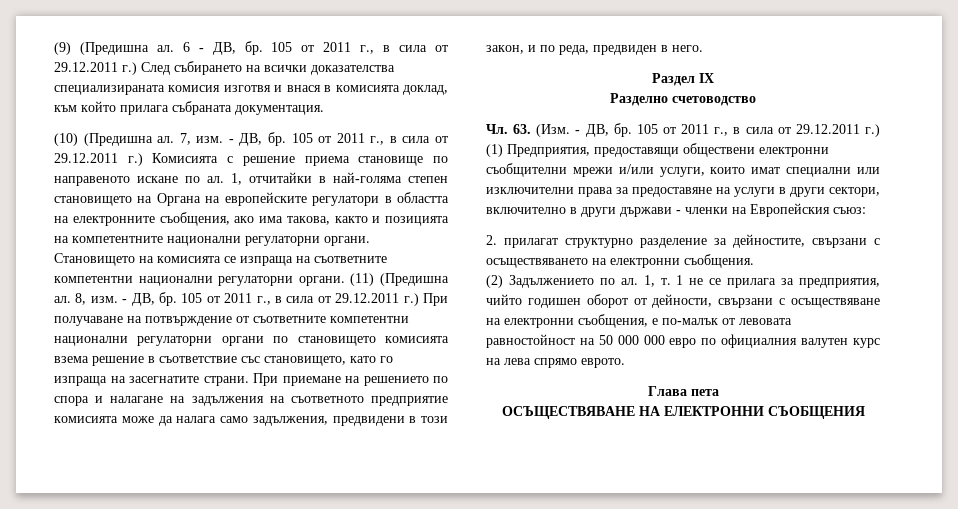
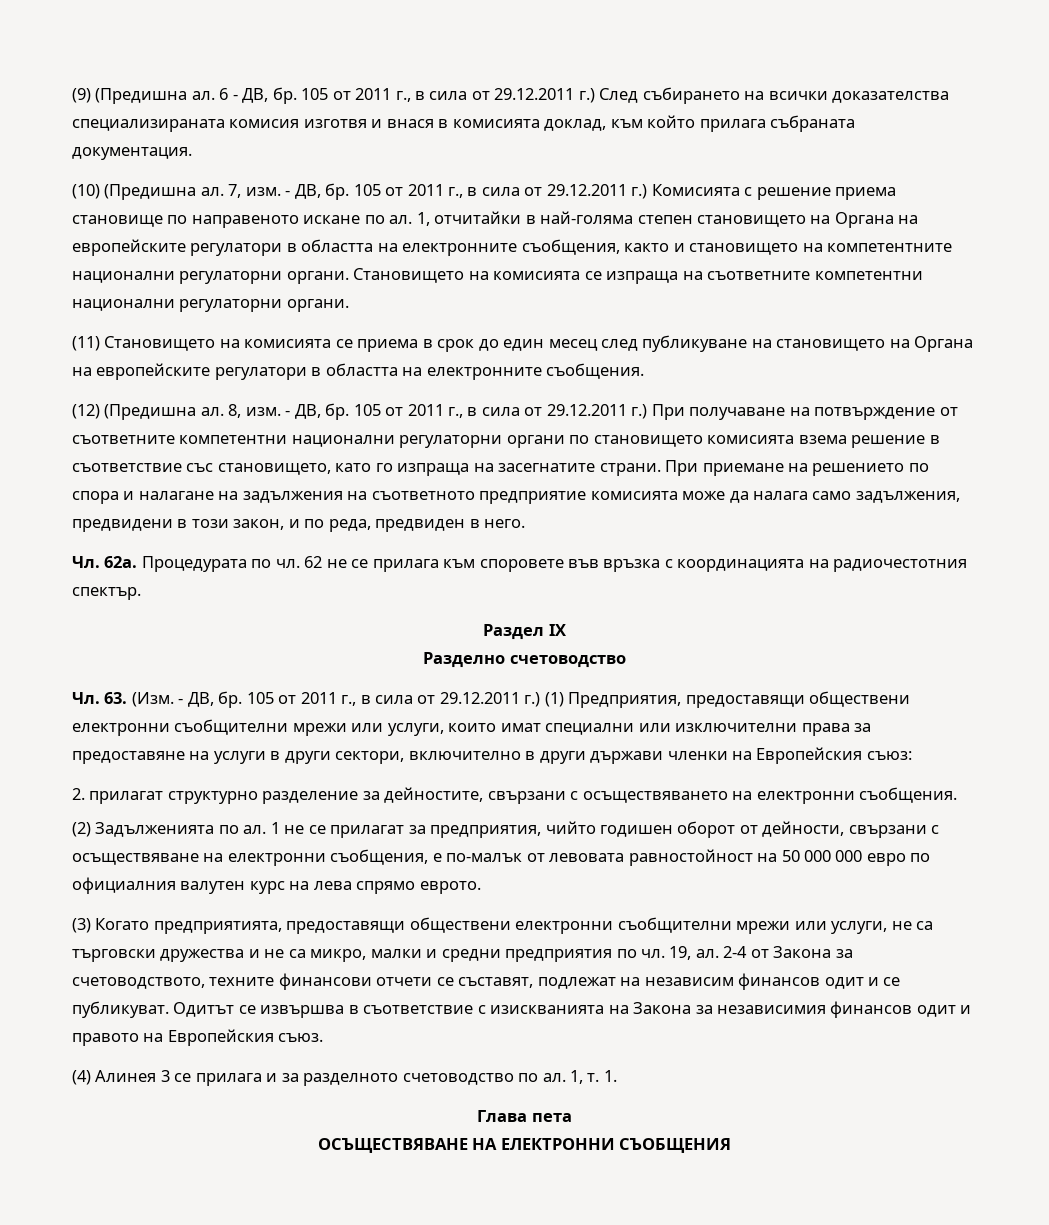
[234,216,330,225] ако има такова, -> (620, 247) none
[385,216,449,226] позицията -> [689,243,799,255] становището
[350,273,375,286] (11) -> [72,335,974,352] [72,363,645,380] [72,404,100,419] // (11) Становището на комисията се приема в срок до един месец след публикуване на становището на Органа на европейските регулатори в областта на електронните съобщения. // (12)
(703, 48) none -> [72,556,968,572] [72,587,141,600] // Чл. 62а. Процедурата по чл. 62 не се прилага към споровете във връзка с координацията на радиочестотния спектър.
[618,164,654,174] и/или -> [351,723,384,732] или
[676,210,681,214] - -> (664, 757) none
[508,275,671,288] Задължението по ал. 1, т. -> [95,822,267,837] Задълженията по ал.
[727,278,777,288] прилага -> [330,825,405,838] прилагат
(625, 363) none -> [72,917,934,934] [72,946,853,962] [72,973,901,990] [72,1001,972,1018] [72,1029,324,1046] [72,1070,617,1086] // (3) Когато предприятията, предоставящи обществени електронни съобщителни мрежи или услуги, не са търговски дружества и не са микро, малки и средни предприятия по чл. 19, ал. 2-4 от Закона за счетоводството, техните финансови отчети се съставят, подлежат на независим финансов одит и се публикуват. Одитът се извършва в съответствие с изискванията на Закона за независимия финансов одит и правото на Европейския съюз. // (4) Алинея 3 се прилага и за разделното счетоводство по ал. 1, т. 1.

